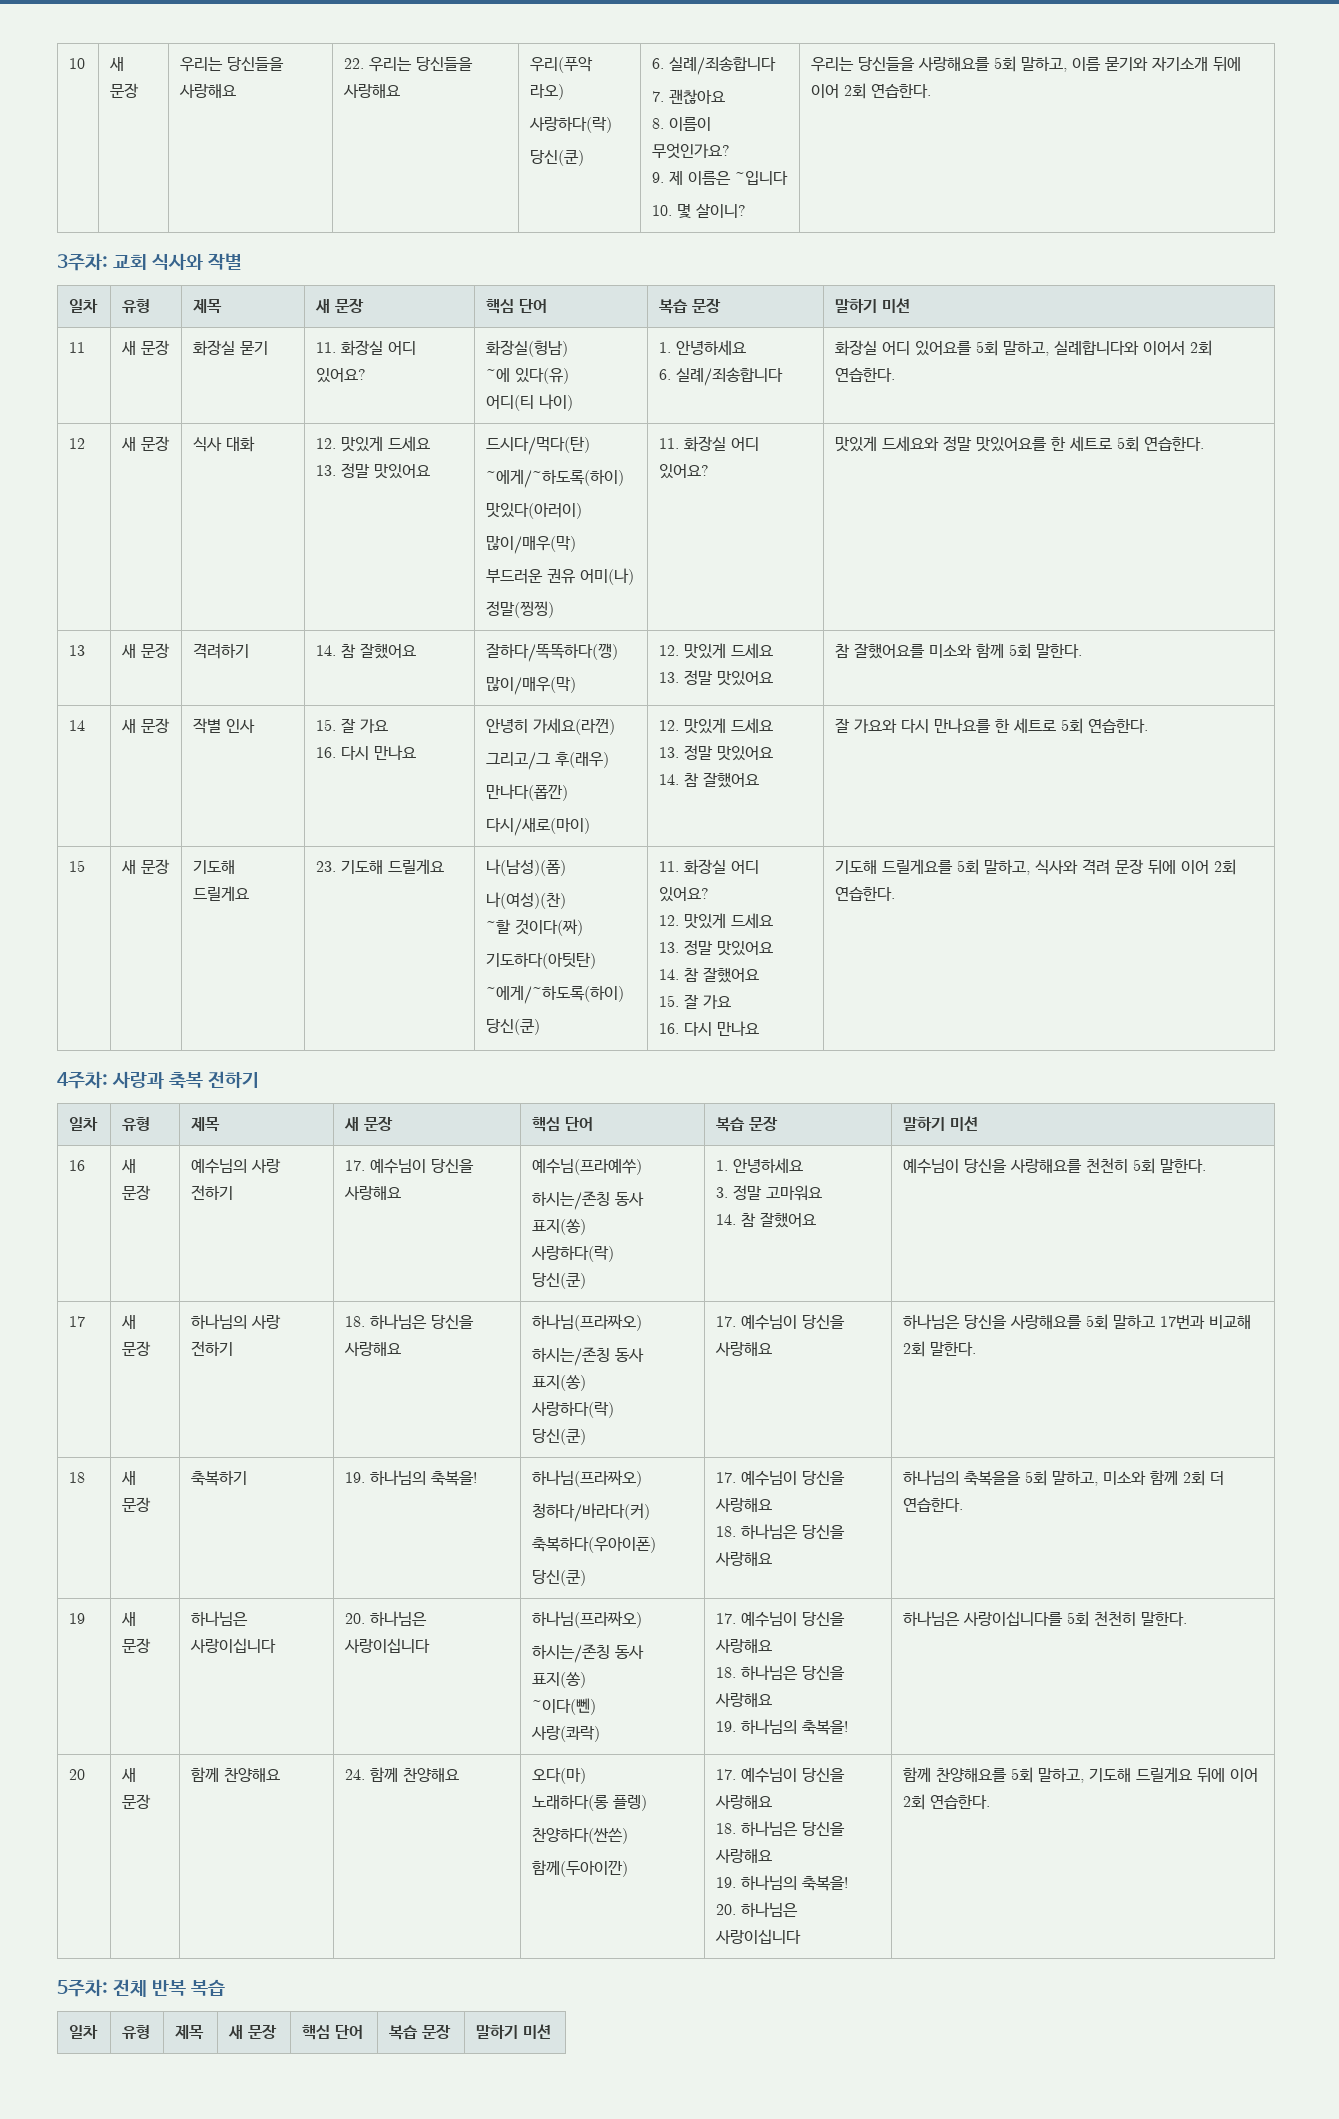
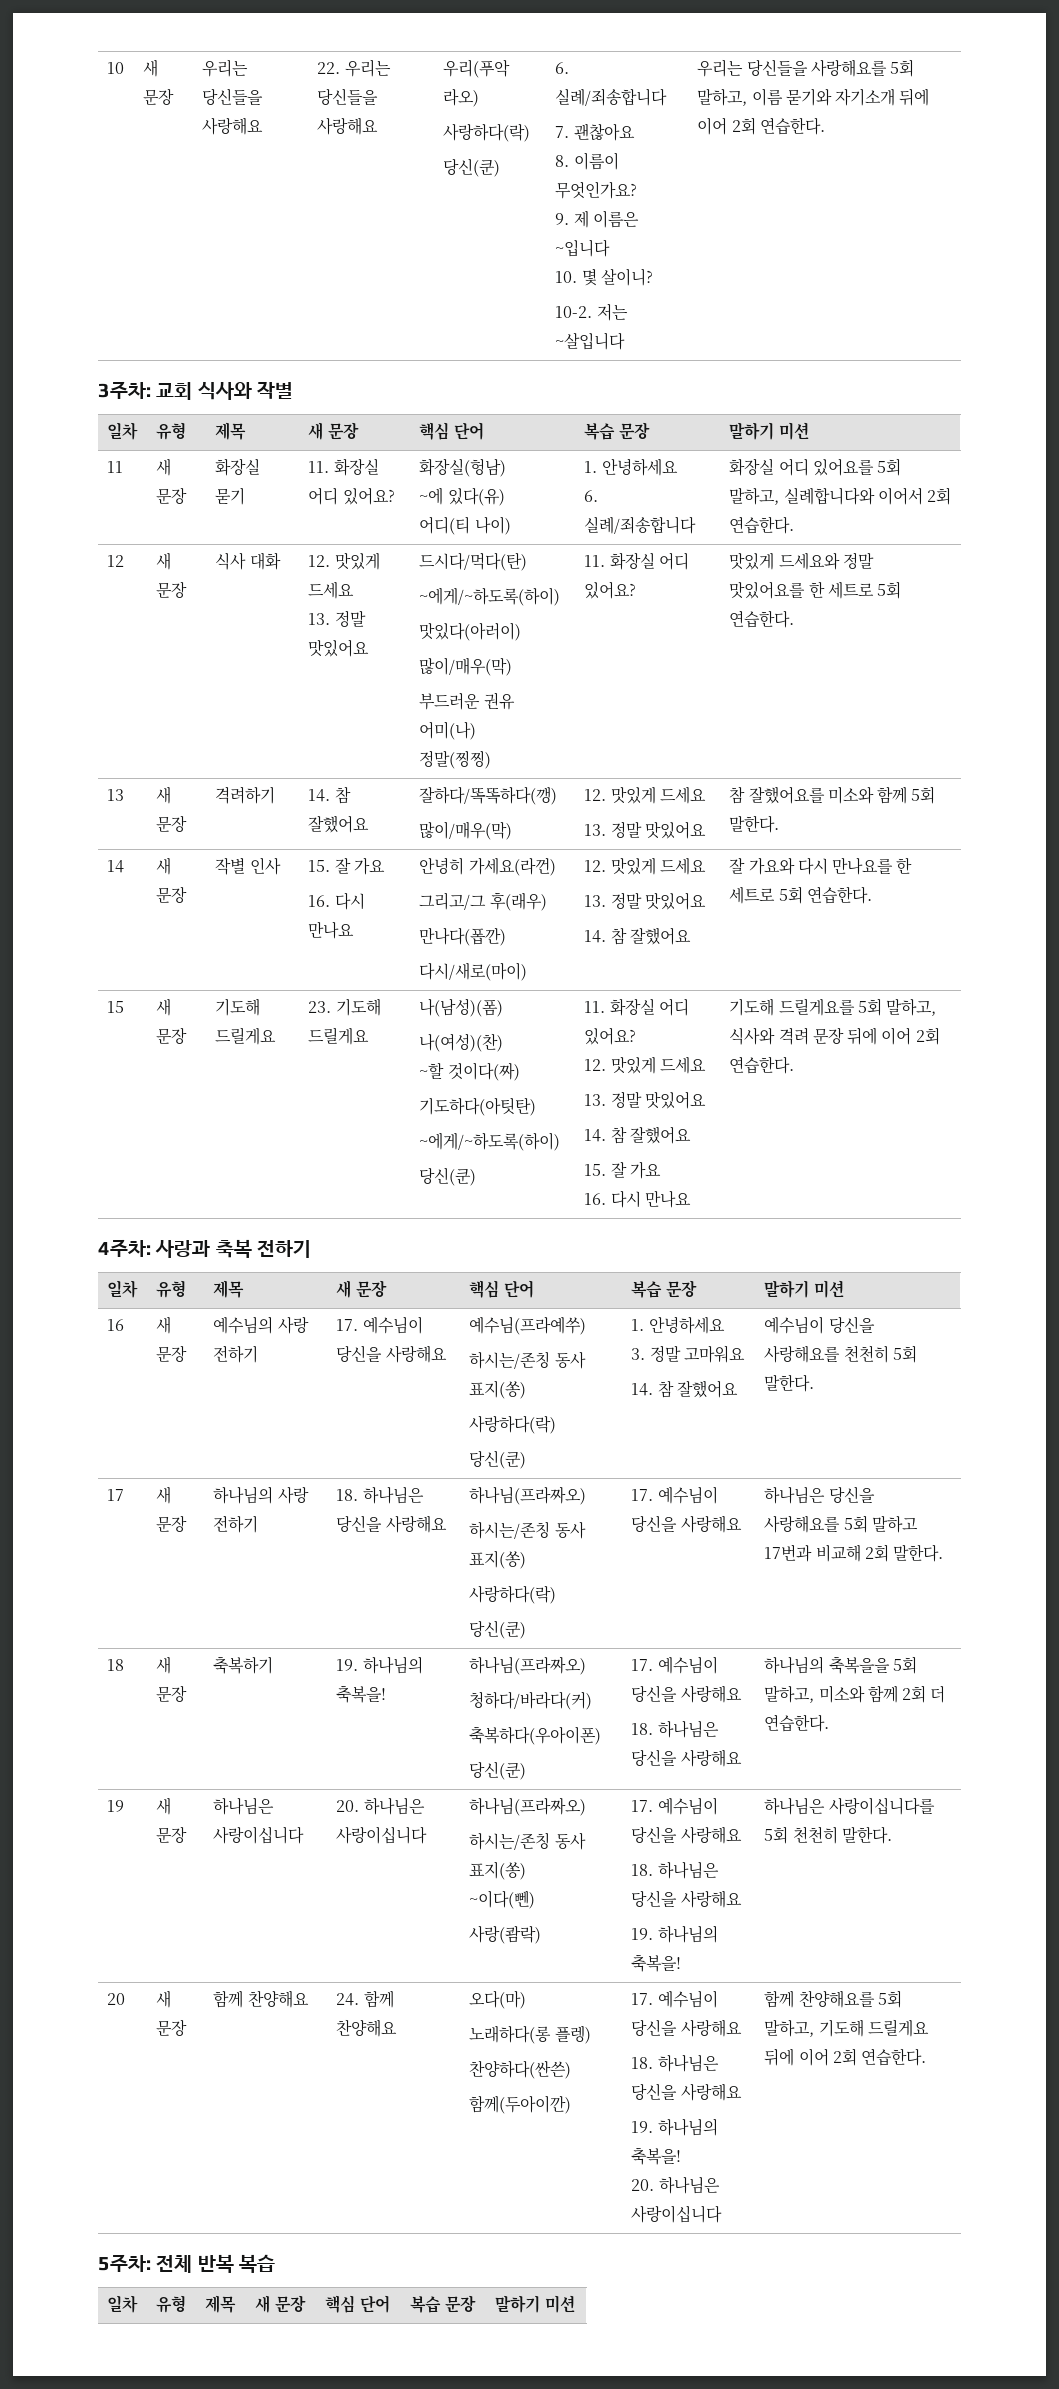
(747, 211) none -> [555,303,628,321] [555,332,626,350] // 10-2. 저는 ~살입니다
[531,1726,601,1742] 사랑(콰락) -> [469,1925,542,1944] 사랑(쾀락)

